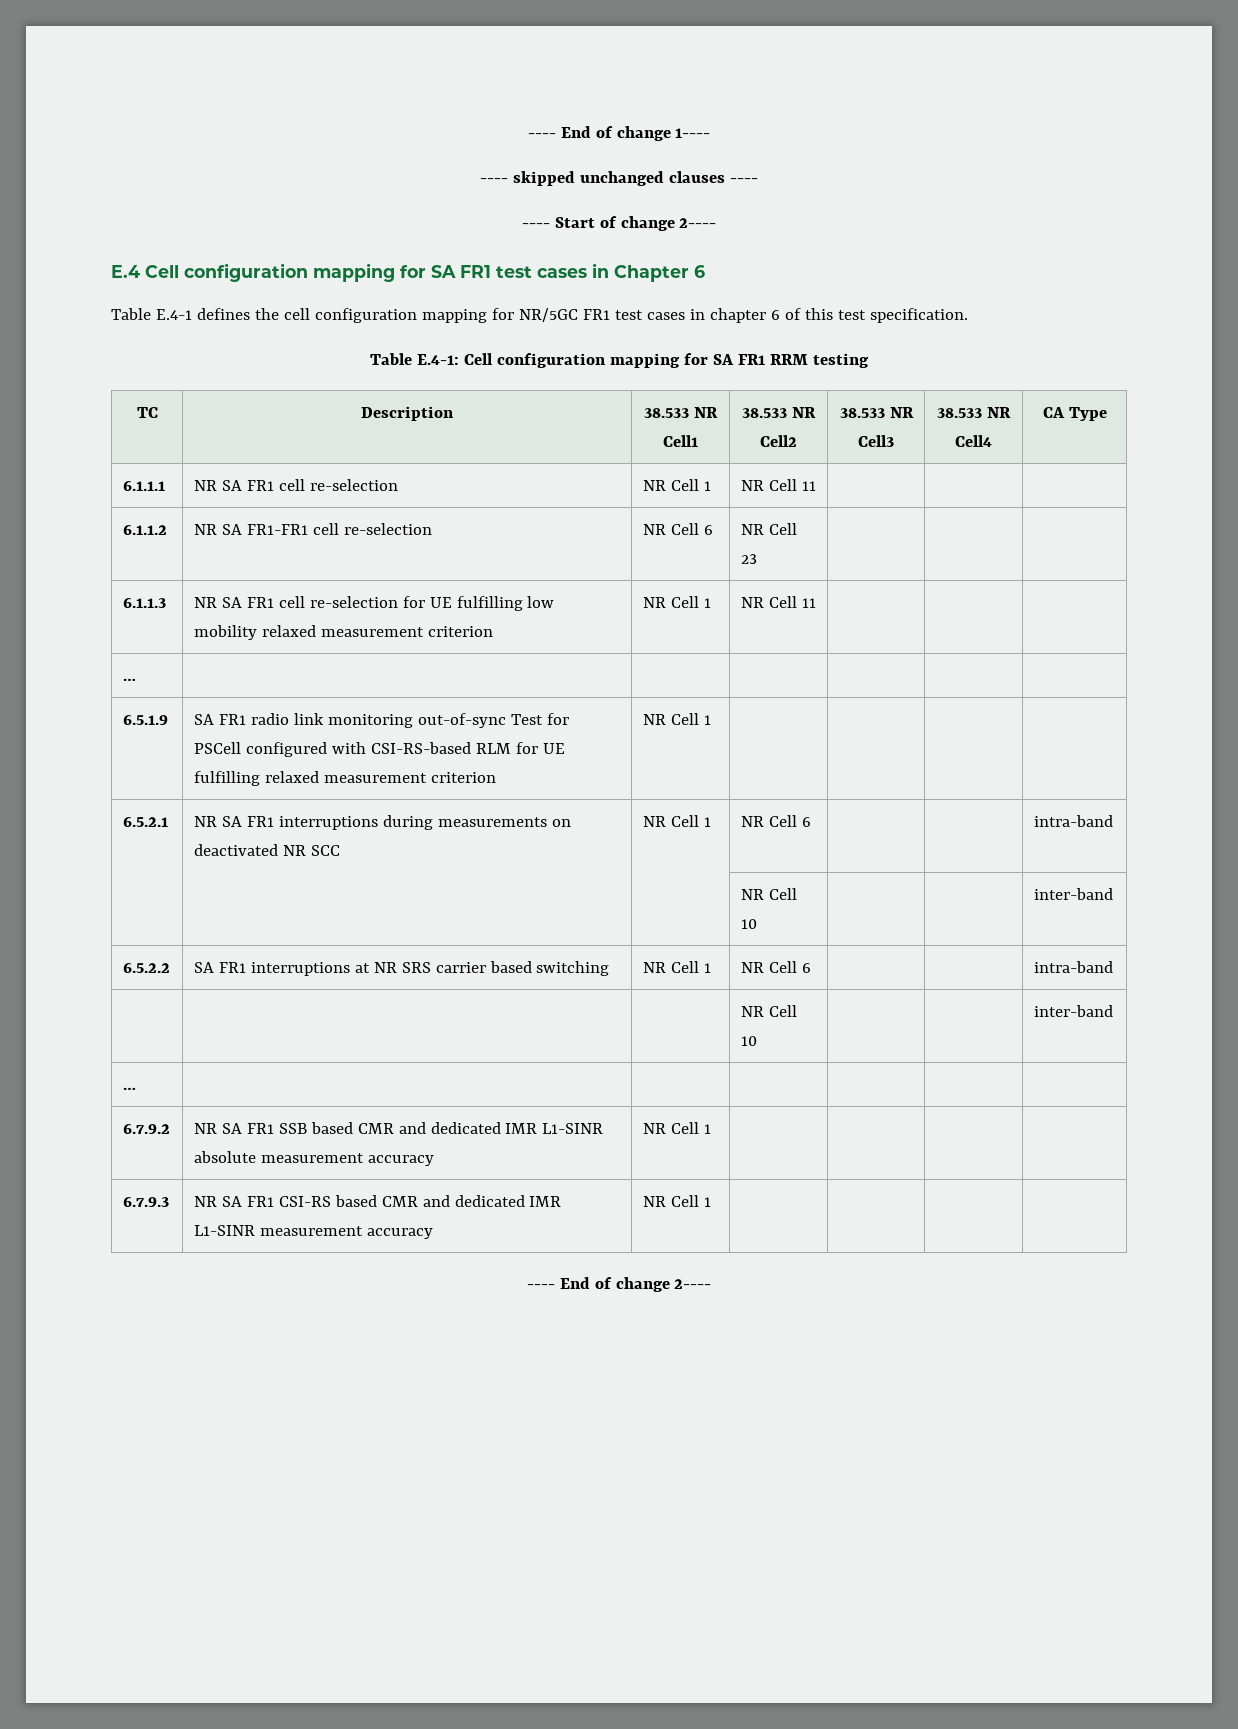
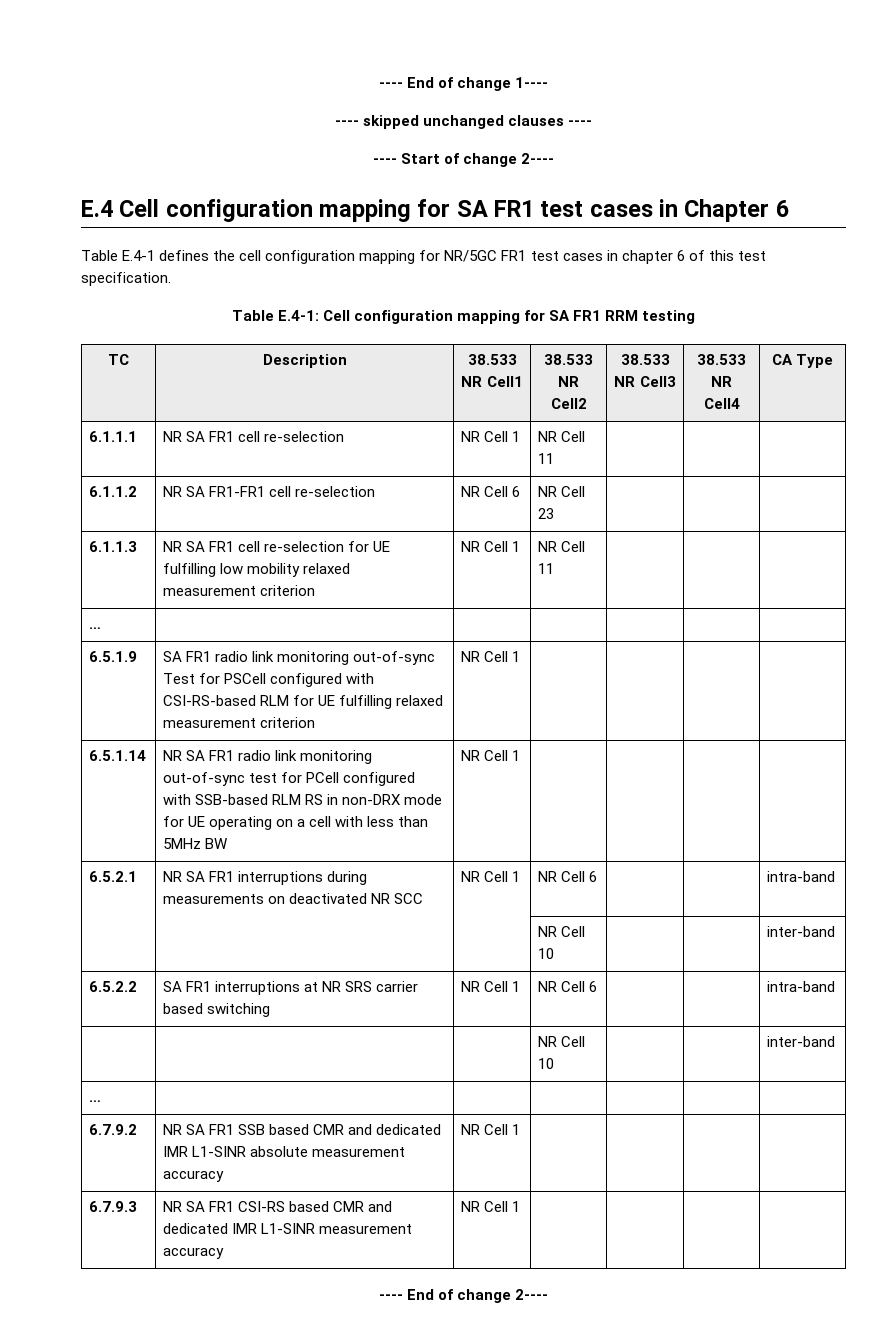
(711, 720) none -> [89,750,147,761] [163,750,373,764] [163,772,416,786] [163,794,443,805] [163,816,429,830] [163,838,228,849] [461,750,521,761] // 6.5.1.14 | NR SA FR1 radio link monitoring out-of-sync test for PCell configured with SSB-based RLM RS in non-DRX mode for UE operating on a cell with less than 5MHz BW | NR Cell 1 | | | |

